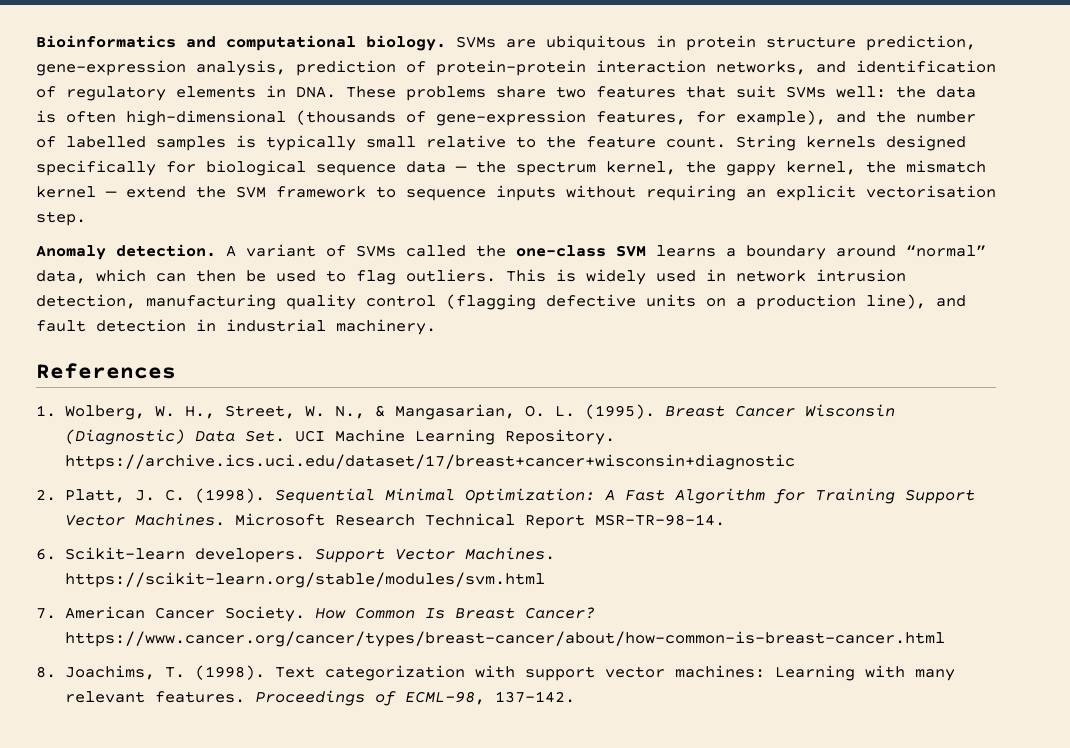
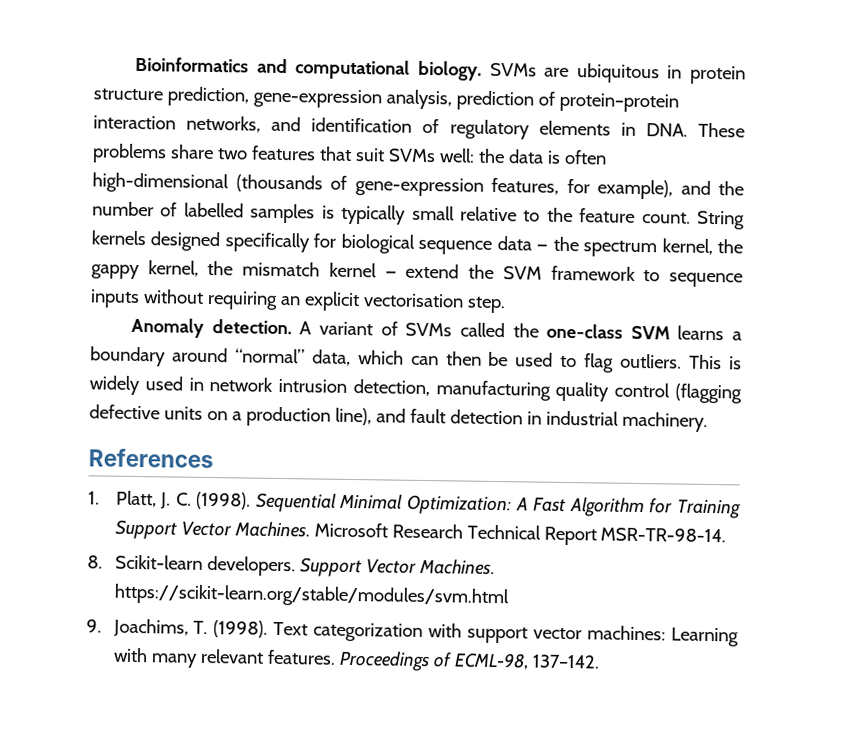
[64,404,895,420] [64,429,615,445] [64,454,795,470] [36,489,56,501] Wolberg, W. H., Street, W. N., & Mangasarian, O. L. (1995). Breast Cancer Wisconsin (Diagnostic) Data Set. UCI Machine Learning Repository. https://archive.ics.uci.edu/dataset/17/breast+cancer+wisconsin+diagnostic // 2. -> (100, 498) none
[36,548,56,560] 6. -> [87,555,103,569] 8.
[36,606,595,622] [64,631,945,647] [36,666,56,678] 7. American Cancer Society. How Common Is Breast Cancer? https://www.cancer.org/cancer/types/breast-cancer/about/how-common-is-breast-cancer.html // 8. -> [86,619,102,633] 9.

